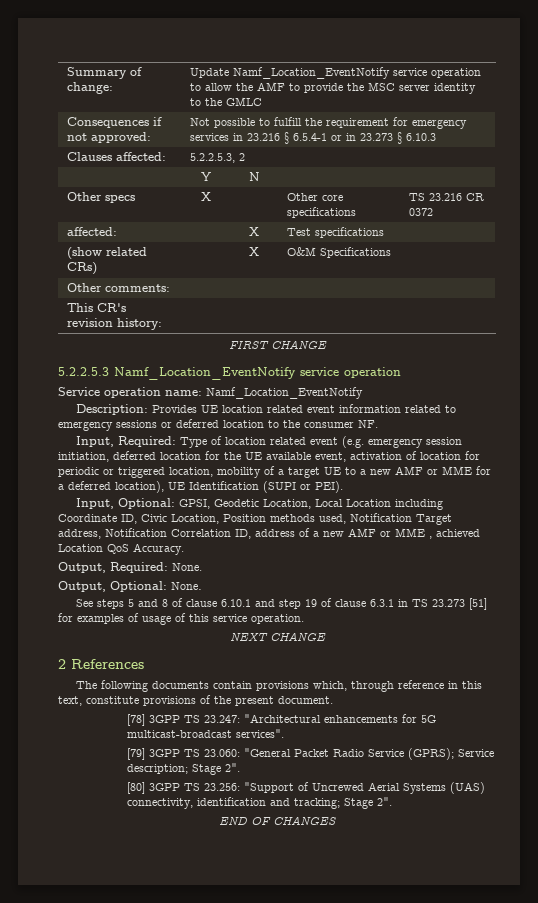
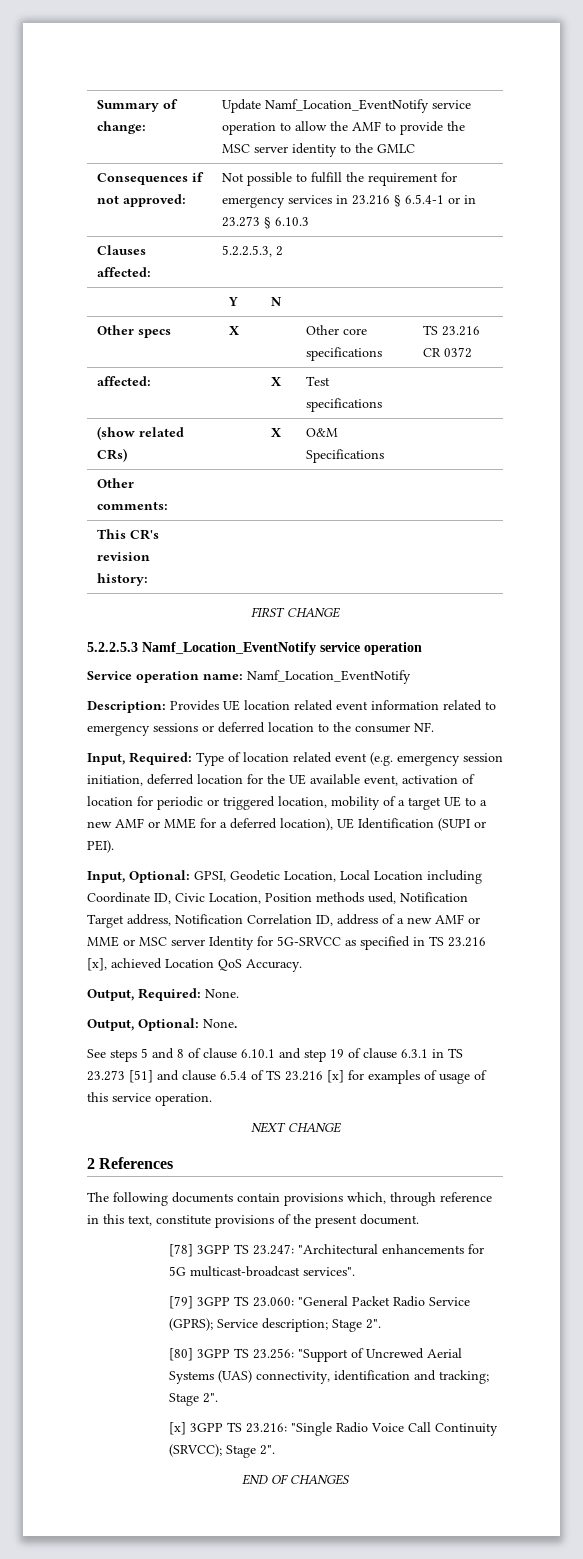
[429,536,432,539] , -> [123,936,486,950] [87,958,107,971] or MSC server Identity for 5G-SRVCC as specified in TS 23.216 [x],
(488, 604) none -> [157,1070,344,1083] and clause 6.5.4 of TS 23.216 [x]
(393, 801) none -> [169,1422,499,1436] [169,1444,276,1458] // [x] 3GPP TS 23.216: "Single Radio Voice Call Continuity (SRVCC); Stage 2".

